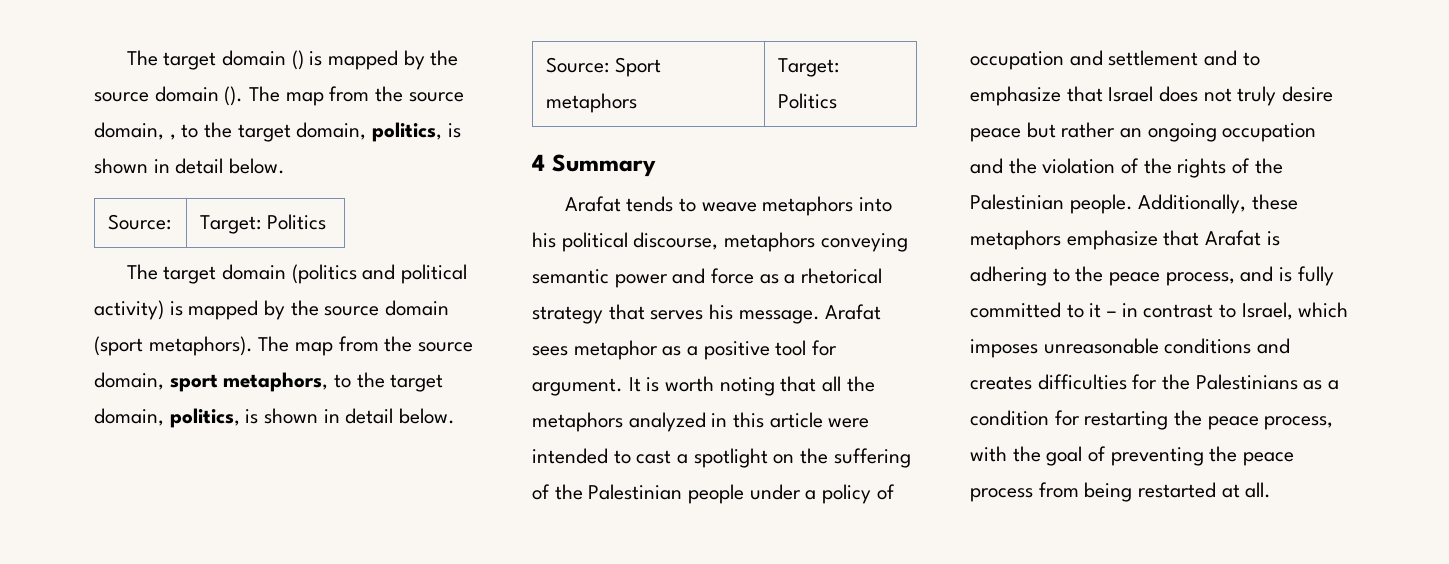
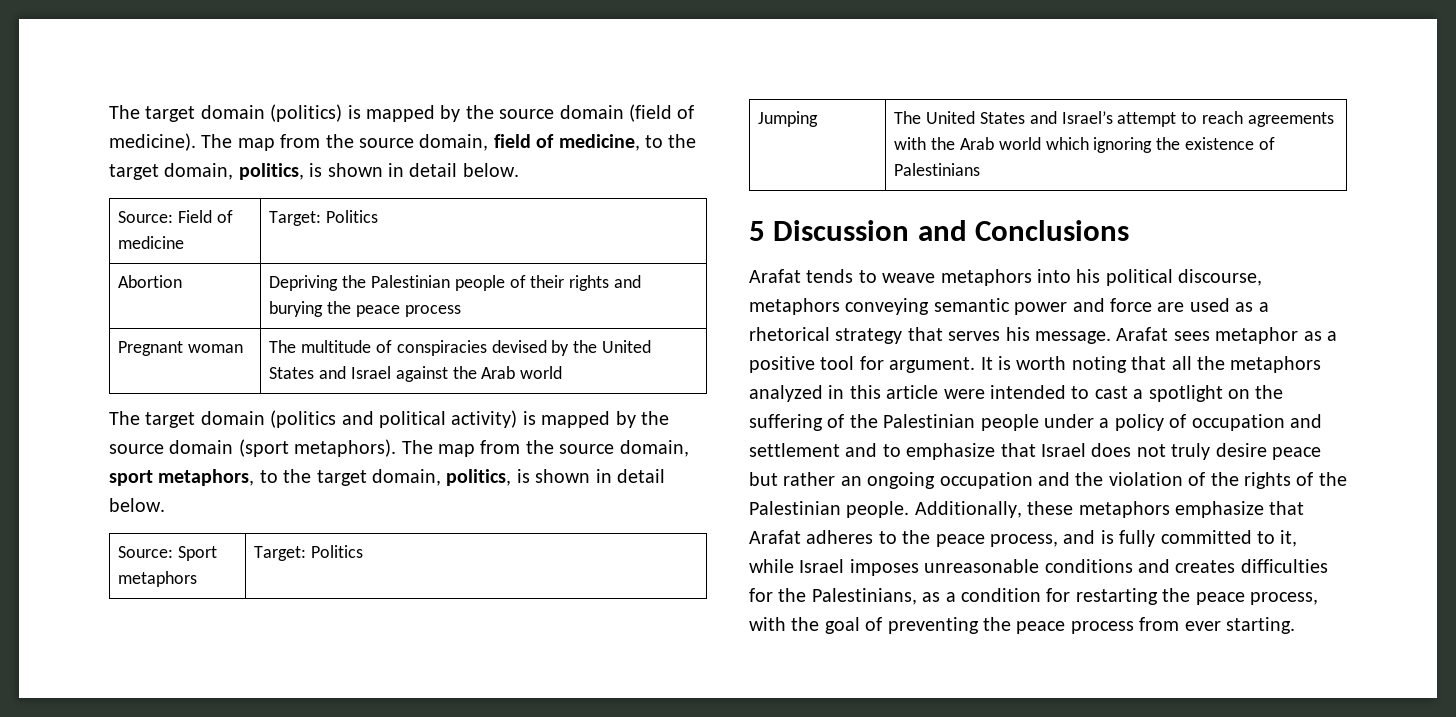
[126,50,459,70] [94,86,464,106] [94,122,176,140] The target domain () is mapped by the source domain (). The map from the source domain, , -> [109,104,695,122] [109,133,640,151] The target domain (politics) is mapped by the source domain (field of medicine). The map from the source domain, field of medicine,
[200,214,327,234] | Target: Politics -> [177,210,233,223] [118,236,185,249] [269,210,378,226] [118,275,183,288] [269,275,642,291] [269,301,461,317] [118,341,243,356] [269,340,652,356] [269,366,563,382] Field of medicine | Target: Politics // Abortion | Depriving the Palestinian people of their rights and burying the peace process // Pregnant woman | The multitude of conspiracies devised by the United States and Israel against the Arab world
[532,154,656,177] // 4 Summary -> [758,111,819,127] [894,111,1335,127] [894,137,1276,153] [894,163,981,176] [749,220,1130,241] // Jumping | The United States and Israel’s attempt to reach agreements with the Arab world which ignoring the existence of Palestinians // 5 Discussion and Conclusions
(755, 276) none -> [1157,298,1230,312] are used
[1266,231,1280,246] [970,266,1047,286] is adhering -> [806,530,874,544] adheres
[1089,302,1349,320] it – in contrast to Israel, which -> [1280,530,1298,547] [749,559,845,573] it, while Israel
[1195,374,1298,390] Palestinians -> [811,588,917,605] Palestinians,
[1084,482,1272,502] being restarted at all. -> [1184,617,1295,634] ever starting.

